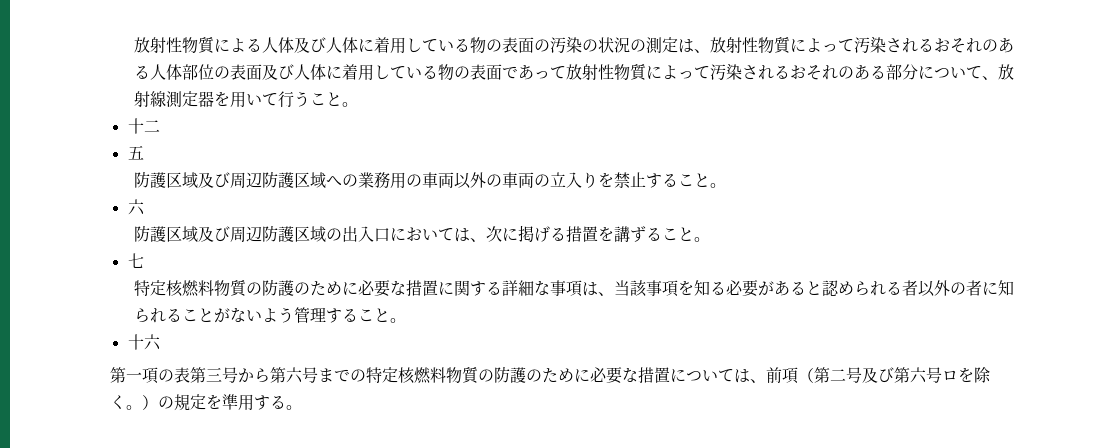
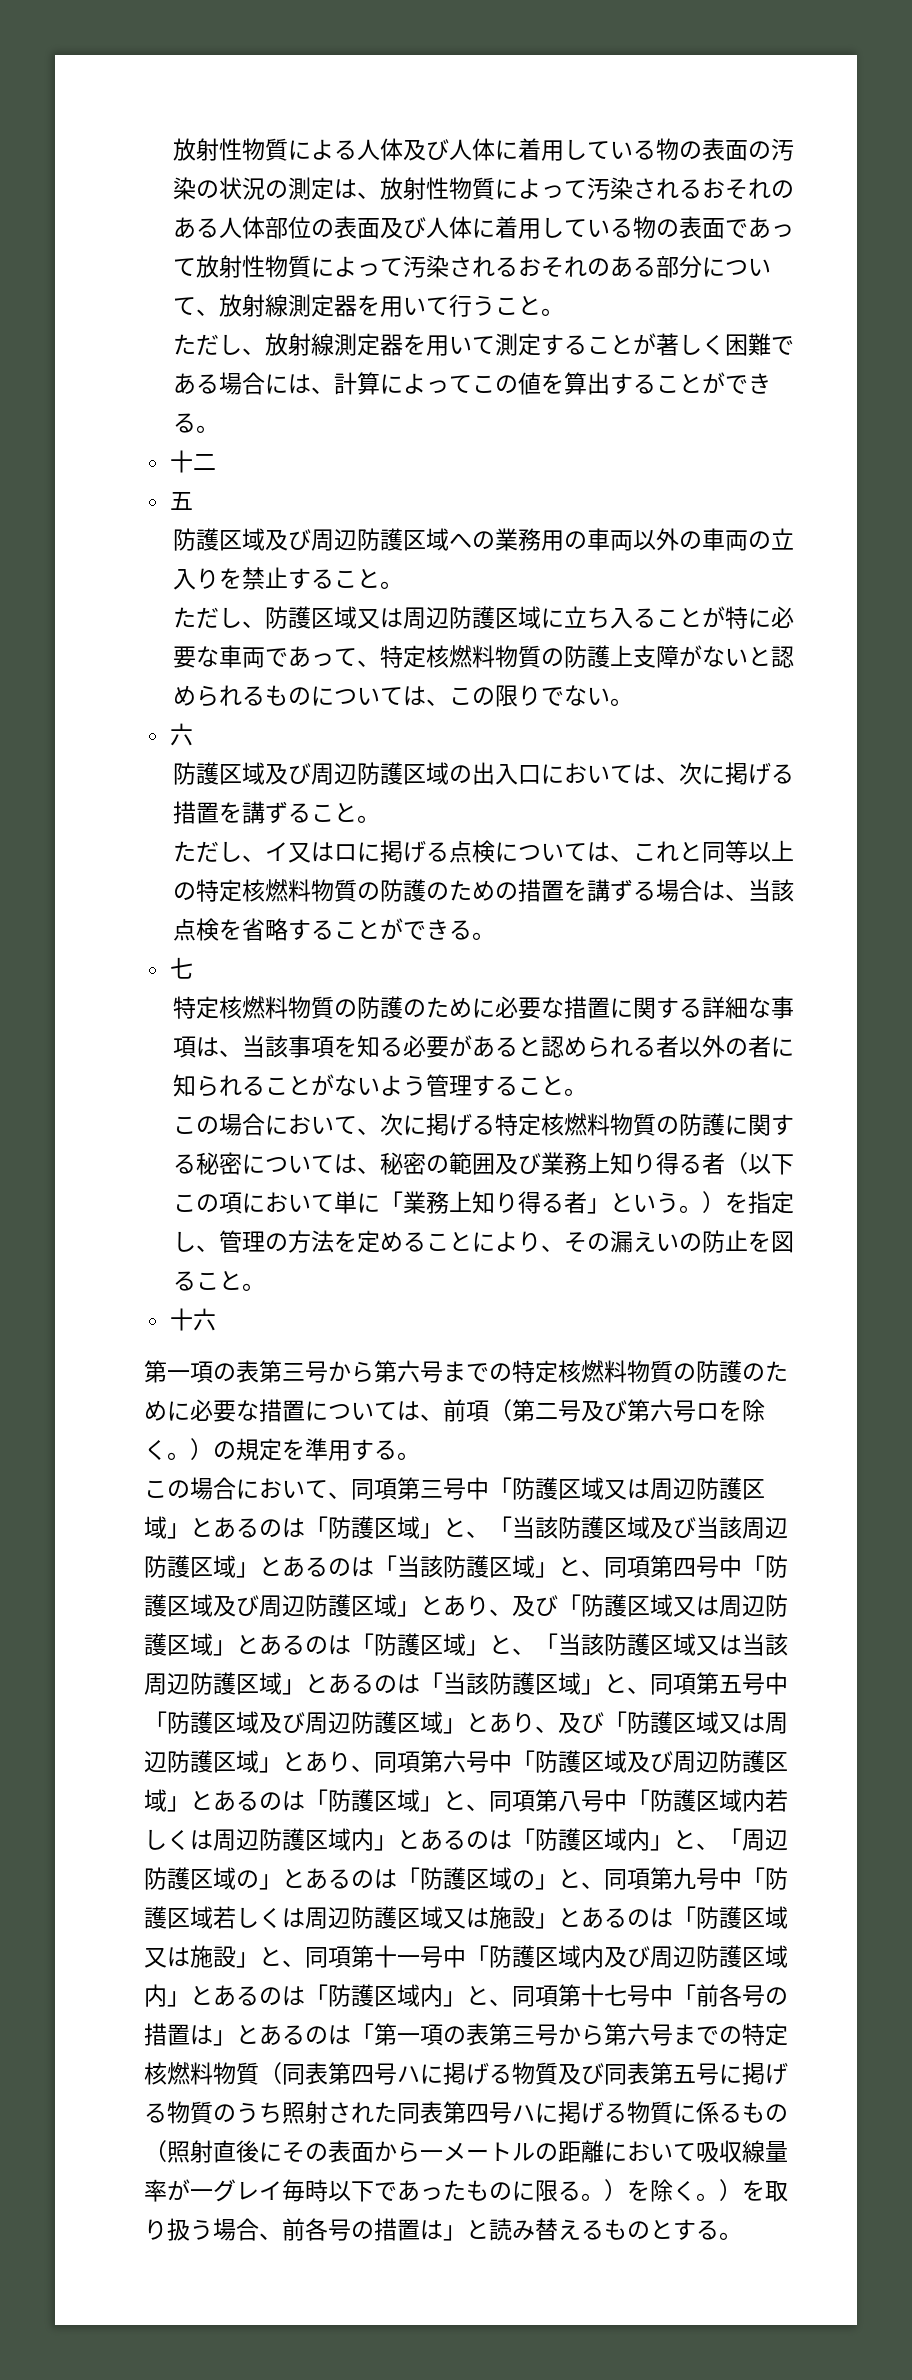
(359, 104) none -> [172,333,794,356] [172,372,771,395] [172,413,219,433] // ただし、放射線測定器を用いて測定することが著しく困難である場合には、計算によってこの値を算出することができる。
(727, 185) none -> [172,606,794,629] [172,645,794,668] [172,685,633,707] // ただし、防護区域又は周辺防護区域に立ち入ることが特に必要な車両であって、特定核燃料物質の防護上支障がないと認められるものについては、この限りでない。
(711, 239) none -> [172,840,794,863] [172,879,794,902] [172,918,495,941] // ただし、イ又はロに掲げる点検については、これと同等以上の特定核燃料物質の防護のための措置を講ずる場合は、当該点検を省略することができる。
(407, 320) none -> [172,1113,794,1136] [172,1152,794,1175] [172,1191,794,1214] [172,1230,794,1253] [172,1270,265,1291] // この場合において、次に掲げる特定核燃料物質の防護に関する秘密については、秘密の範囲及び業務上知り得る者（以下この項において単に「業務上知り得る者」という。）を指定し、管理の方法を定めることにより、その漏えいの防止を図ること。
(303, 407) none -> [144,1477,766,1500] [144,1516,789,1539] [144,1555,789,1578] [144,1594,789,1617] [144,1633,789,1656] [144,1672,789,1695] [144,1711,789,1734] [144,1750,789,1773] [144,1789,789,1812] [144,1828,789,1851] [144,1867,789,1890] [144,1906,789,1929] [144,1945,789,1968] [144,1984,789,2007] [144,2023,789,2046] [144,2062,789,2085] [144,2101,789,2124] [144,2140,789,2163] [144,2179,789,2202] [144,2218,743,2241] // この場合において、同項第三号中「防護区域又は周辺防護区域」とあるのは「防護区域」と、「当該防護区域及び当該周辺防護区域」とあるのは「当該防護区域」と、同項第四号中「防護区域及び周辺防護区域」とあり、及び「防護区域又は周辺防護区域」とあるのは「防護区域」と、「当該防護区域又は当該周辺防護区域」とあるのは「当該防護区域」と、同項第五号中「防護区域及び周辺防護区域」とあり、及び「防護区域又は周辺防護区域」とあり、同項第六号中「防護区域及び周辺防護区域」とあるのは「防護区域」と、同項第八号中「防護区域内若しくは周辺防護区域内」とあるのは「防護区域内」と、「周辺防護区域の」とあるのは「防護区域の」と、同項第九号中「防護区域若しくは周辺防護区域又は施設」とあるのは「防護区域又は施設」と、同項第十一号中「防護区域内及び周辺防護区域内」とあるのは「防護区域内」と、同項第十七号中「前各号の措置は」とあるのは「第一項の表第三号から第六号までの特定核燃料物質（同表第四号ハに掲げる物質及び同表第五号に掲げる物質のうち照射された同表第四号ハに掲げる物質に係るもの（照射直後にその表面から一メートルの距離において吸収線量率が一グレイ毎時以下であったものに限る。）を除く。）を取り扱う場合、前各号の措置は」と読み替えるものとする。

